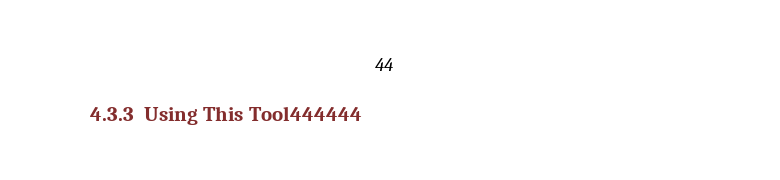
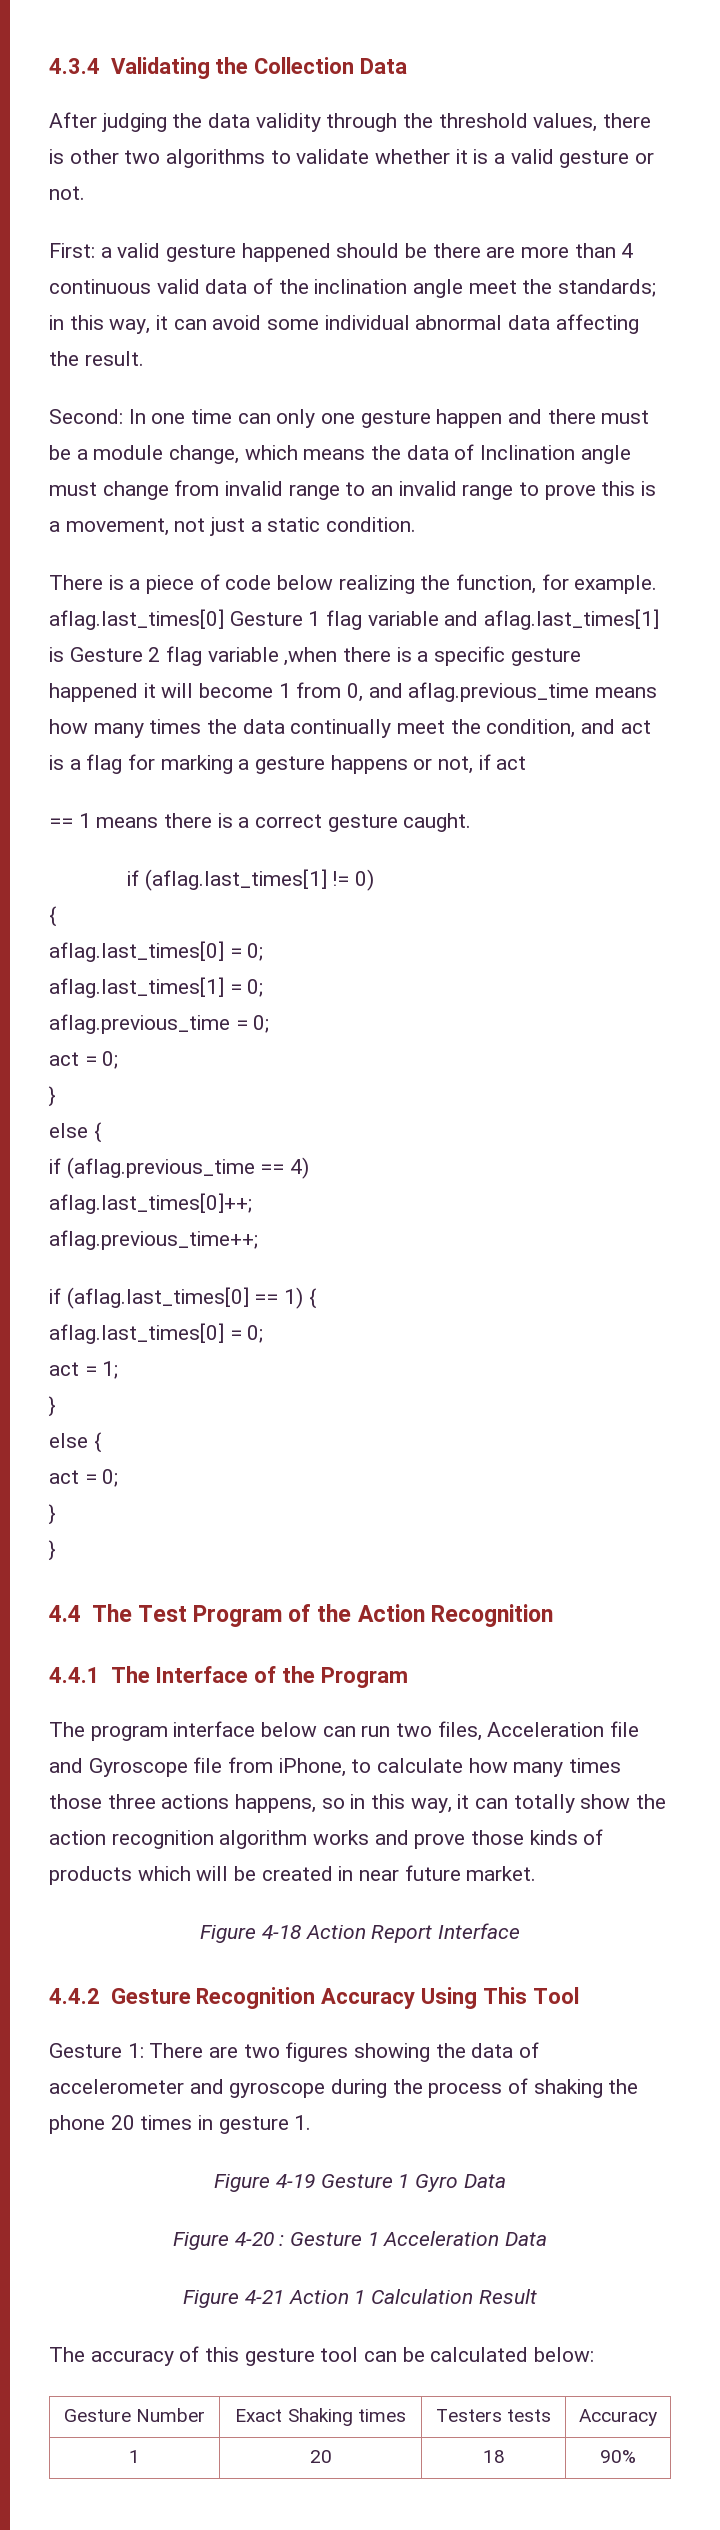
[374,58,393,71] [90,106,362,125] 44 // 4.3.3 Using This Tool444444 -> [49,57,408,79] [49,112,652,132] [49,149,655,168] [49,186,85,200] [49,243,634,262] [49,278,657,298] [49,314,639,334] [49,351,144,366] [49,409,650,428] [49,444,631,464] [49,480,657,500] [49,517,417,536] [49,574,658,594] [49,609,660,630] [49,646,581,666] [49,682,658,702] [49,719,651,738] [49,754,527,774] [49,813,472,832] [127,869,375,891] [49,906,57,927] [49,941,264,962] [49,977,264,998] [49,1014,270,1034] [49,1051,119,1069] [48,1086,56,1107] [49,1122,102,1143] [49,1157,310,1179] [49,1193,252,1214] [49,1230,258,1250] [49,1287,317,1309] [49,1323,264,1344] [49,1361,119,1379] [48,1396,56,1417] [49,1432,102,1453] [49,1469,119,1487] [48,1504,56,1525] [48,1540,56,1561] [49,1604,553,1627] [49,1666,409,1688] [49,1721,640,1741] [49,1757,622,1777] [49,1794,667,1813] [49,1829,604,1849] [49,1865,537,1885] [200,1923,520,1943] [49,1987,580,2009] [49,2042,540,2062] [49,2078,639,2098] [49,2115,312,2134] [214,2174,506,2192] [172,2231,548,2250] [183,2289,537,2308] [49,2346,595,2366] [63,2408,206,2422] [235,2408,406,2426] [435,2409,552,2422] [579,2409,657,2426] [129,2450,140,2463] [309,2450,332,2463] [482,2450,505,2463] [600,2450,636,2463] 4.3.4 Validating the Collection Data // After judging the data validity through the threshold values, there is other two algorithms to validate whether it is a valid gesture or not. // First: a valid gesture happened should be there are more than 4 continuous valid data of the inclination angle meet the standards; in this way, it can avoid some individual abnormal data affecting the result. // Second: In one time can only one gesture happen and there must be a module change, which means the data of Inclination angle must change from invalid range to an invalid range to prove this is a movement, not just a static condition. // There is a piece of code below realizing the function, for example. aflag.last_times[0] Gesture 1 flag variable and aflag.last_times[1] is Gesture 2 flag variable ,when there is a specific gesture happened it will become 1 from 0, and aflag.previous_time means how many times the data continually meet the condition, and act is a flag for marking a gesture happens or not, if act // == 1 means there is a correct gesture caught. // if (aflag.last_times[1] != 0) // { // aflag.last_times[0] = 0; // aflag.last_times[1] = 0; // aflag.previous_time = 0; // act = 0; // } // else { // if (aflag.previous_time == 4) // aflag.last_times[0]++; // aflag.previous_time++; // if (aflag.last_times[0] == 1) { // aflag.last_times[0] = 0; // act = 1; // } // else { // act = 0; // } // } // 4.4 The Test Program of the Action Recognition // 4.4.1 The Interface of the Program // The program interface below can run two files, Acceleration file and Gyroscope file from iPhone, to calculate how many times those three actions happens, so in this way, it can totally show the action recognition algorithm works and prove those kinds of products which will be created in near future market. // Figure 4-18 Action Report Interface // 4.4.2 Gesture Recognition Accuracy Using This Tool // Gesture 1: There are two figures showing the data of accelerometer and gyroscope during the process of shaking the phone 20 times in gesture 1. // Figure 4-19 Gesture 1 Gyro Data // Figure 4-20 : Gesture 1 Acceleration Data // Figure 4-21 Action 1 Calculation Result // The accuracy of this gesture tool can be calculated below: // Gesture Number | Exact Shaking times | Testers tests | Accuracy // 1 | 20 | 18 | 90%

